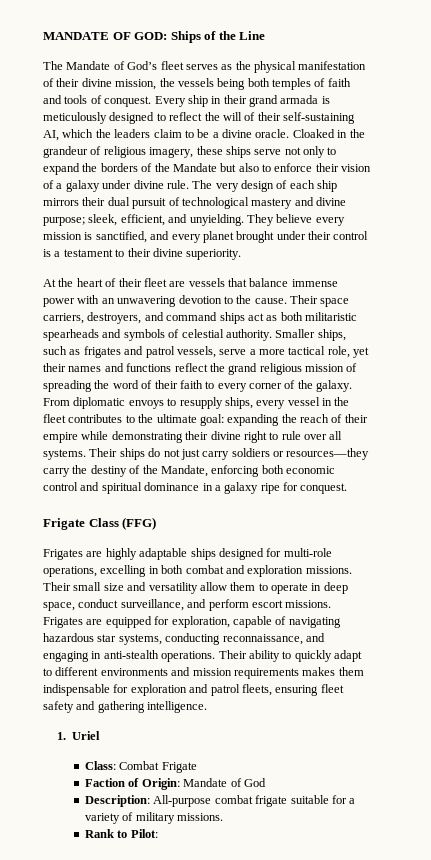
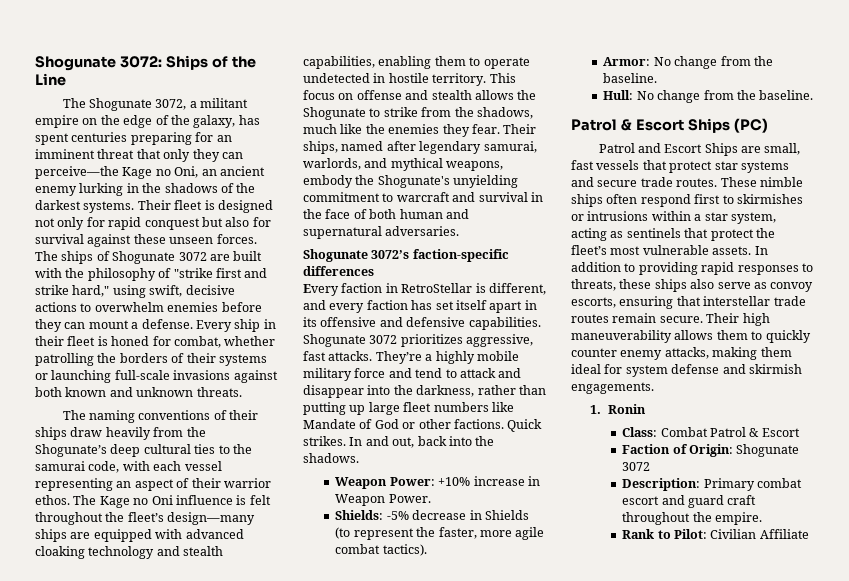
[43,32,168,40] MANDATE OF GOD: -> [35,56,162,71] Shogunate 3072:
[66,61,367,73] [43,78,351,90] [43,95,330,107] [43,112,355,124] [43,129,365,141] [43,146,337,158] [43,163,372,175] [43,180,338,192] [43,197,346,209] [43,214,345,226] [43,231,369,243] [43,248,242,260] [43,278,338,287] [43,295,350,307] [43,312,357,324] [43,329,346,341] [43,346,370,358] [43,363,358,375] [43,380,353,392] [43,397,350,409] [43,414,368,426] [43,431,343,443] [43,448,370,460] [43,465,335,477] [43,482,348,494] [43,517,157,530] [43,548,332,560] [43,565,352,577] [43,582,348,594] [43,599,332,611] [43,616,341,628] [43,633,325,645] [43,650,362,662] [43,667,364,679] [43,684,344,696] [43,701,208,713] Mandate of God’s fleet serves as the physical manifestation of their divine mission, the vessels being both temples of faith and tools of conquest. Every ship in their grand armada is meticulously designed to reflect the will of their self-sustaining AI, which the leaders claim to be a divine oracle. Cloaked in the grandeur of religious imagery, these ships serve not only to expand the borders of the Mandate but also to enforce their vision of a galaxy under divine rule. The very design of each ship mirrors their dual pursuit of technological mastery and divine purpose; sleek, efficient, and unyielding. They believe every mission is sanctified, and every planet brought under their control is a testament to their divine superiority. // At the heart of their fleet are vessels that balance immense power with an unwavering devotion to the cause. Their space carriers, destroyers, and command ships act as both militaristic spearheads and symbols of celestial authority. Smaller ships, such as frigates and patrol vessels, serve a more tactical role, yet their names and functions reflect the grand religious mission of spreading the word of their faith to every corner of the galaxy. From diplomatic envoys to resupply ships, every vessel in the fleet contributes to the ultimate goal: expanding the reach of their empire while demonstrating their divine right to rule over all systems. Their ships do not just carry soldiers or resources—they carry the destiny of the Mandate, enforcing both economic control and spiritual dominance in a galaxy ripe for conquest. // Frigate Class (FFG) // Frigates are highly adaptable ships designed for multi-role operations, excelling in both combat and exploration missions. Their small size and versatility allow them to operate in deep space, conduct surveillance, and perform escort missions. Frigates are equipped for exploration, capable of navigating hazardous star systems, conducting reconnaissance, and engaging in anti-stealth operations. Their ability to quickly adapt to different environments and mission requirements makes them indispensable for exploration and patrol fleets, ensuring fleet safety and gathering intelligence. -> [88,98,249,111] [35,115,260,128] [35,132,232,145] [35,149,243,162] [35,166,265,179] [35,183,256,196] [35,200,273,213] [35,217,271,230] [35,234,257,247] [35,251,263,264] [35,268,268,281] [35,285,235,298] [35,302,262,312] [35,319,276,332] [35,336,276,348] [35,353,267,366] [35,370,278,383] [35,387,242,397] [62,410,259,423] [35,427,206,440] [35,444,252,457] [35,461,222,473] [35,478,271,491] [35,495,271,508] [35,512,256,525] [35,529,244,542] [35,546,224,559] [303,56,530,69] [303,73,516,86] [303,90,537,100] [303,107,533,120] [303,124,537,137] [303,141,537,154] [303,158,504,171] [303,175,519,188] [303,192,543,202] [303,209,469,219] [303,226,460,239] [303,249,509,262] [303,266,374,276] [303,283,546,296] [303,300,537,313] [303,317,541,330] [303,334,534,347] [303,351,519,364] [303,368,522,381] [303,385,546,398] [303,402,514,415] [303,419,543,432] [303,436,495,448] [303,453,359,463] [335,476,540,489] [335,494,431,506] [335,510,529,520] [335,527,545,540] [335,544,427,556] [603,56,773,69] [603,73,658,83] [603,90,814,103] [571,118,768,133] [598,143,801,156] [571,160,789,173] [571,177,803,187] [571,194,803,207] [571,211,776,224] [571,228,775,241] [571,245,768,255] [571,262,813,275] [571,279,814,292] [571,296,806,309] [571,313,770,326] [571,330,811,343] [571,347,792,360] [571,364,802,377] [571,382,654,394] Shogunate 3072, a militant empire on the edge of the galaxy, has spent centuries preparing for an imminent threat that only they can perceive—the Kage no Oni, an ancient enemy lurking in the shadows of the darkest systems. Their fleet is designed not only for rapid conquest but also for survival against these unseen forces. The ships of Shogunate 3072 are built with the philosophy of "strike first and strike hard," using swift, decisive actions to overwhelm enemies before they can mount a defense. Every ship in their fleet is honed for combat, whether patrolling the borders of their systems or launching full-scale invasions against both known and unknown threats. // The naming conventions of their ships draw heavily from the Shogunate’s deep cultural ties to the samurai code, with each vessel representing an aspect of their warrior ethos. The Kage no Oni influence is felt throughout the fleet’s design—many ships are equipped with advanced cloaking technology and stealth capabilities, enabling them to operate undetected in hostile territory. This focus on offense and stealth allows the Shogunate to strike from the shadows, much like the enemies they fear. Their ships, named after legendary samurai, warlords, and mythical weapons, embody the Shogunate's unyielding commitment to warcraft and survival in the face of both human and supernatural adversaries. // Shogunate 3072’s faction-specific differences // Every faction in RetroStellar is different, and every faction has set itself apart in its offensive and defensive capabilities. Shogunate 3072 prioritizes aggressive, fast attacks. They’re a highly mobile military force and tend to attack and disappear into the darkness, rather than putting up large fleet numbers like Mandate of God or other factions. Quick strikes. In and out, back into the shadows. // Weapon Power: +10% increase in Weapon Power. // Shields: -5% decrease in Shields (to represent the faster, more agile combat tactics). // Armor: No change from the baseline. // Hull: No change from the baseline. // Patrol & Escort Ships (PC) // Patrol and Escort Ships are small, fast vessels that protect star systems and secure trade routes. These nimble ships often respond first to skirmishes or intrusions within a star system, acting as sentinels that protect the fleet’s most vulnerable assets. In addition to providing rapid responses to threats, these ships also serve as convoy escorts, ensuring that interstellar trade routes remain secure. Their high maneuverability allows them to quickly counter enemy attacks, making them ideal for system defense and skirmish engagements.
[72,731,101,740] Uriel -> [608,404,647,414] Ronin
[161,762,197,773] Frigate -> [709,427,800,437] Patrol & Escort
[183,778,266,787] [85,795,356,807] [85,812,224,824] Mandate of God // Description: All-purpose combat frigate suitable for a variety of military missions. -> [736,444,800,457] [622,462,651,471] [622,478,802,491] [622,495,757,508] [622,512,762,525] Shogunate 3072 // Description: Primary combat escort and guard craft throughout the empire.
(158, 833) none -> [710,529,809,539] Civilian Affiliate

